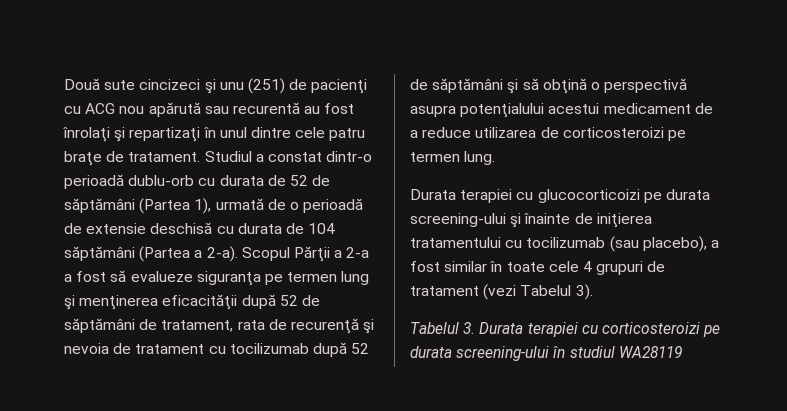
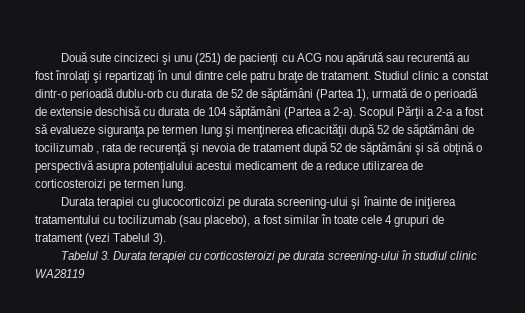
(252, 156) none -> [412,71,440,80] clinic
[161,320,234,332] tratament, -> [35,143,100,154] tocilizumab ,
[208,343,309,354] cu tocilizumab -> (301, 147) none
(615, 352) none -> [449,251,477,260] clinic

